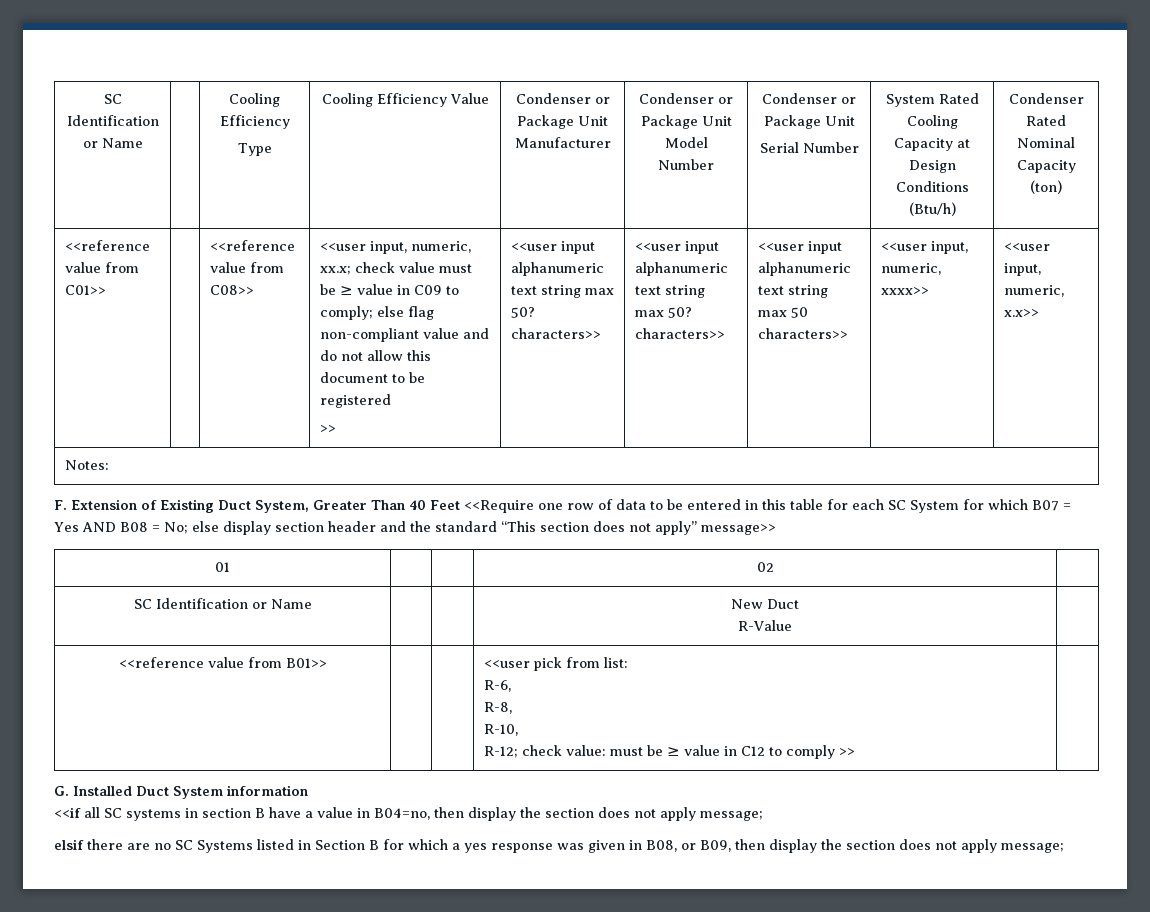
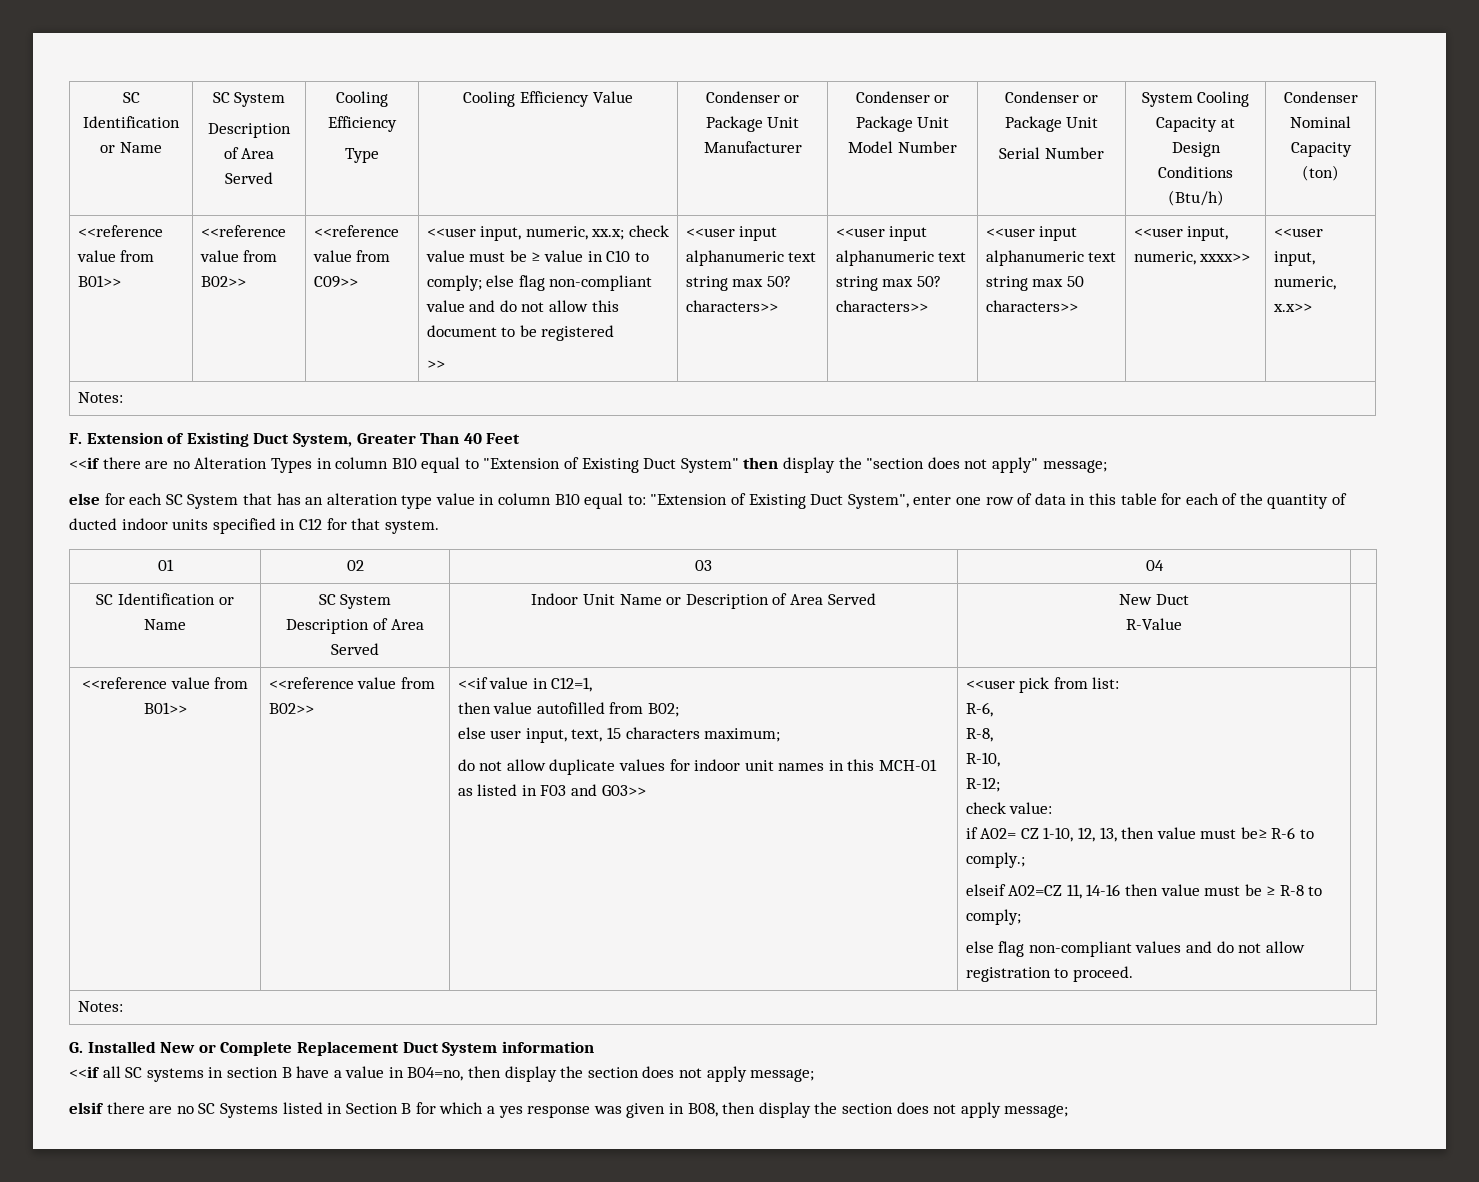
[103,94,122,104] [66,115,159,126] [82,138,143,148] SC Identification or Name | -> [122,92,140,103] [83,116,180,128] [100,142,162,153] [212,92,286,107] [208,123,291,138] [223,147,275,159] [225,172,273,184] SC Identification or Name | SC System // Description of Area Served
[938,93,979,104] Rated -> (1193, 99) none
[1026,115,1066,126] Rated -> (1358, 97) none
[64,285,106,295] [209,240,295,251] [209,262,284,273] [209,285,254,295] C01>> | | <<reference value from C08>> -> [77,275,121,287] [200,225,286,237] [199,250,278,262] [200,276,246,287] [313,225,399,237] [312,250,391,262] [313,276,358,288] B01>> | <<reference value from B02>> | <<reference value from C09>>
[413,285,442,295] C09 -> [606,250,631,262] C10
[463,500,534,513] <<Require -> [69,457,1107,473] [69,493,952,509] // <<if there are no Alteration Types in column B10 equal to "Extension of Existing Duct System" then display the "section does not apply" message; // else for each SC System that has an alteration type value in column B10 equal to: "Extension of Existing Duct System", enter
[649,499,741,510] to be entered -> (1066, 499) none
[887,499,1071,513] [54,521,776,535] [215,562,230,572] [756,562,774,572] [133,598,312,609] SC System for which B07 = Yes AND B08 = No; else display section header and the standard “This section does not apply” message>> // 01 | | | 02 | // SC Identification or Name | | -> [1222,493,1348,509] [69,518,439,534] [157,559,174,571] [346,560,364,571] [695,560,712,571] [1145,560,1164,571] [96,593,234,605] [144,619,186,630] [318,594,392,609] [286,618,424,634] [331,643,379,655] [531,593,876,609] of the quantity of ducted indoor units specified in C12 for that system. // 01 | 02 | 03 | 04 | // SC Identification or Name | SC System // Description of Area Served | Indoor Unit Name or Description of Area Served
(327, 663) | -> [268,677,435,689] [268,703,314,714] [457,677,593,692] [457,702,679,717] [457,727,781,743] [457,759,938,775] [457,784,646,796] <<reference value from B02>> | <<if value in C12=1, // then value autofilled from B02; // else user input, text, 15 characters maximum; // do not allow duplicate values for indoor unit names in this MCH-01 as listed in F03 and G03>>
(518, 752) none -> (1000, 784) //
[609,745,855,759] [54,786,132,796] must be ≥ value in C12 to comply >> | // G. Installed -> [965,827,1315,842] [965,852,1025,868] [965,884,1323,899] [965,909,1021,925] [965,941,1305,957] [965,966,1133,982] [77,1001,123,1012] [69,1041,399,1056] // if A02= CZ 1-10, 12, 13, then value must be≥ R-6 to comply.; // elseif A02=CZ 11, 14-16 then value must be ≥ R-8 to comply; // else flag non-compliant values and do not allow registration to proceed. | // Notes: // G. Installed New or Complete Replacement
[681,840,731,852] or B09, -> (718, 1110) none

